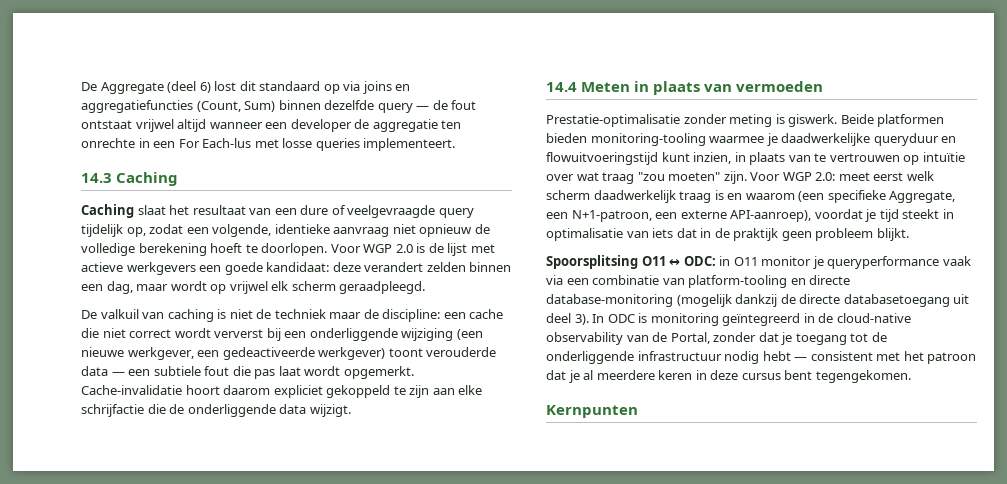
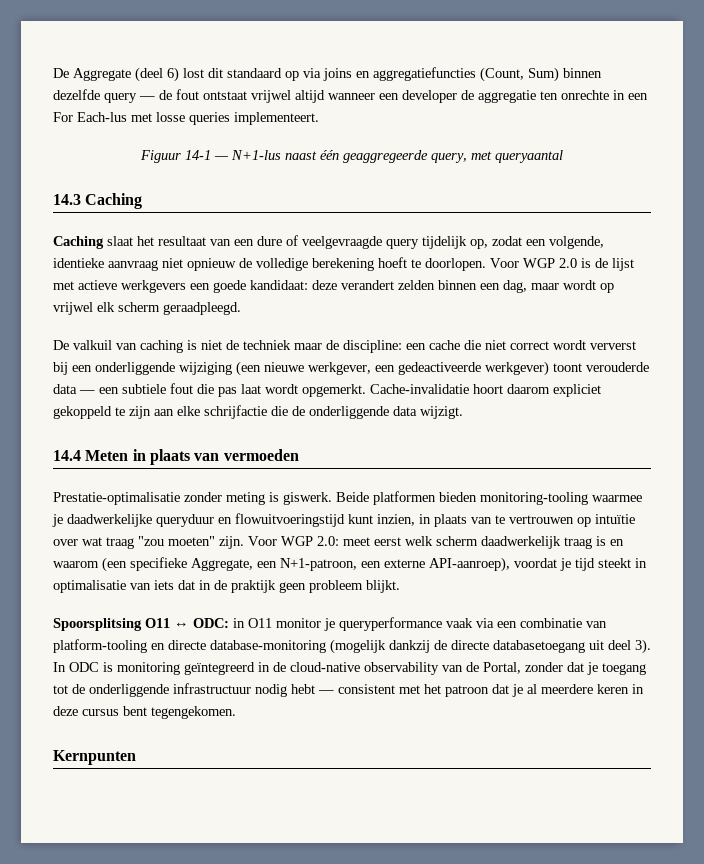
(456, 144) none -> [140,150,563,163] // Figuur 14-1 — N+1-lus naast één geaggregeerde query, met queryaantal

